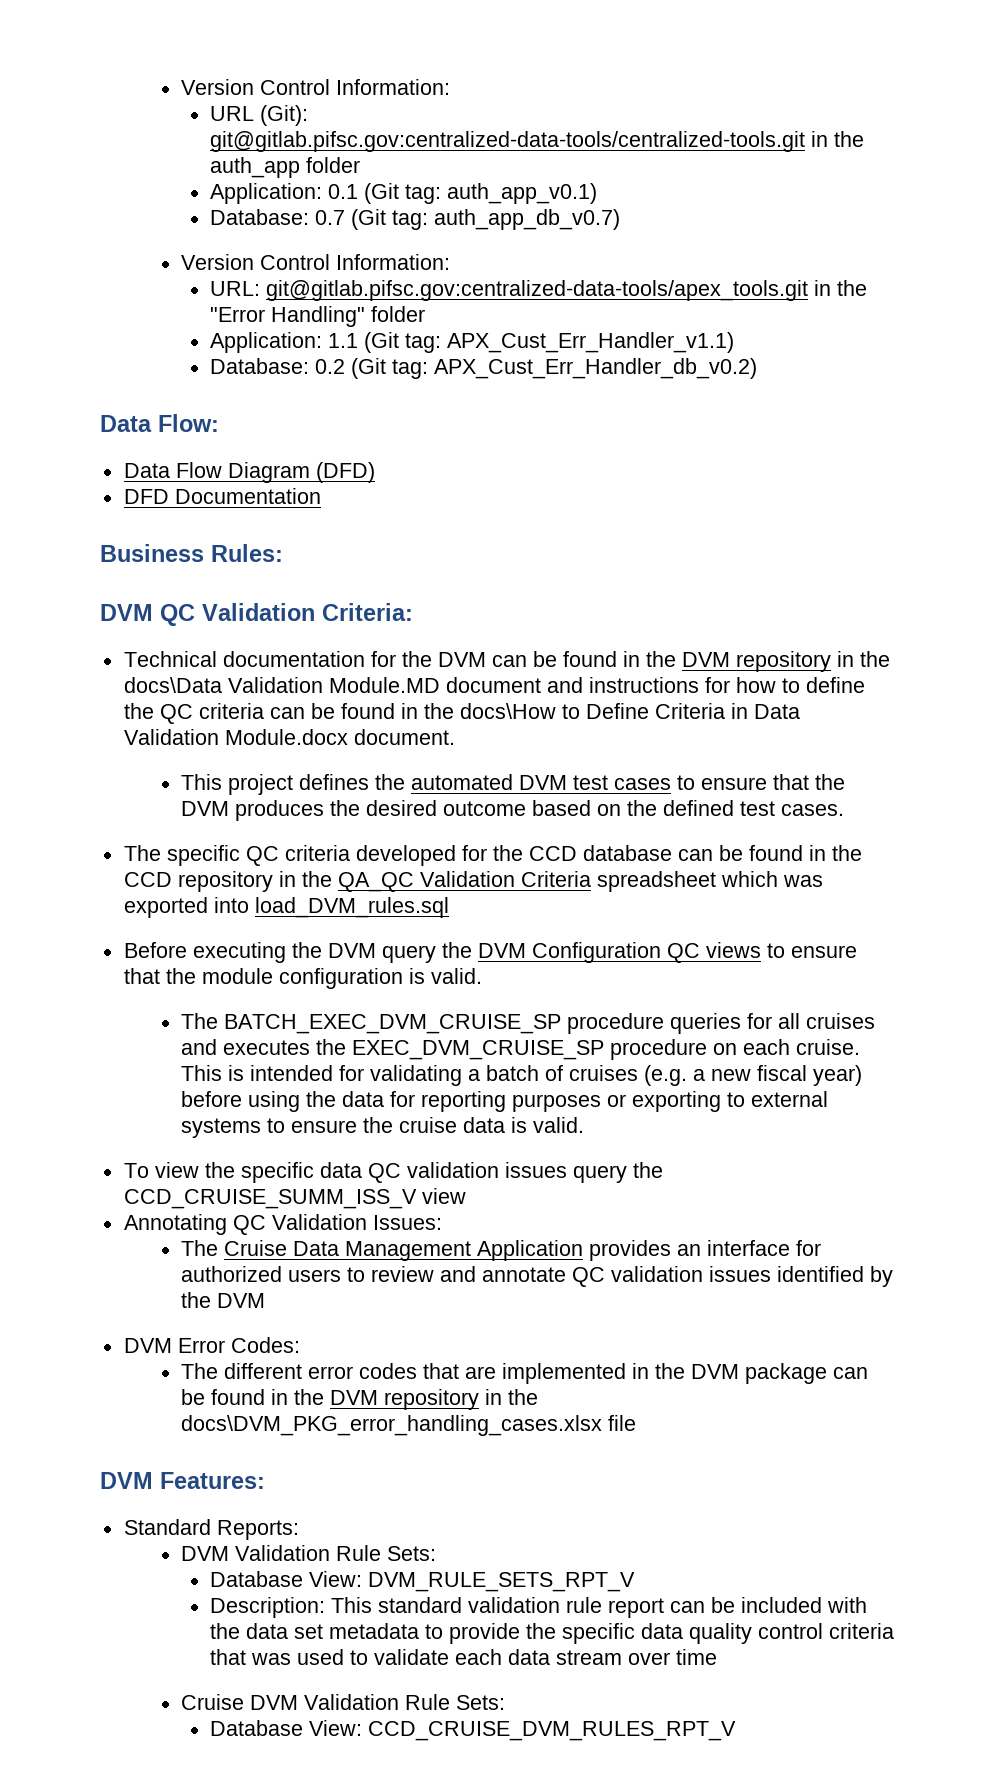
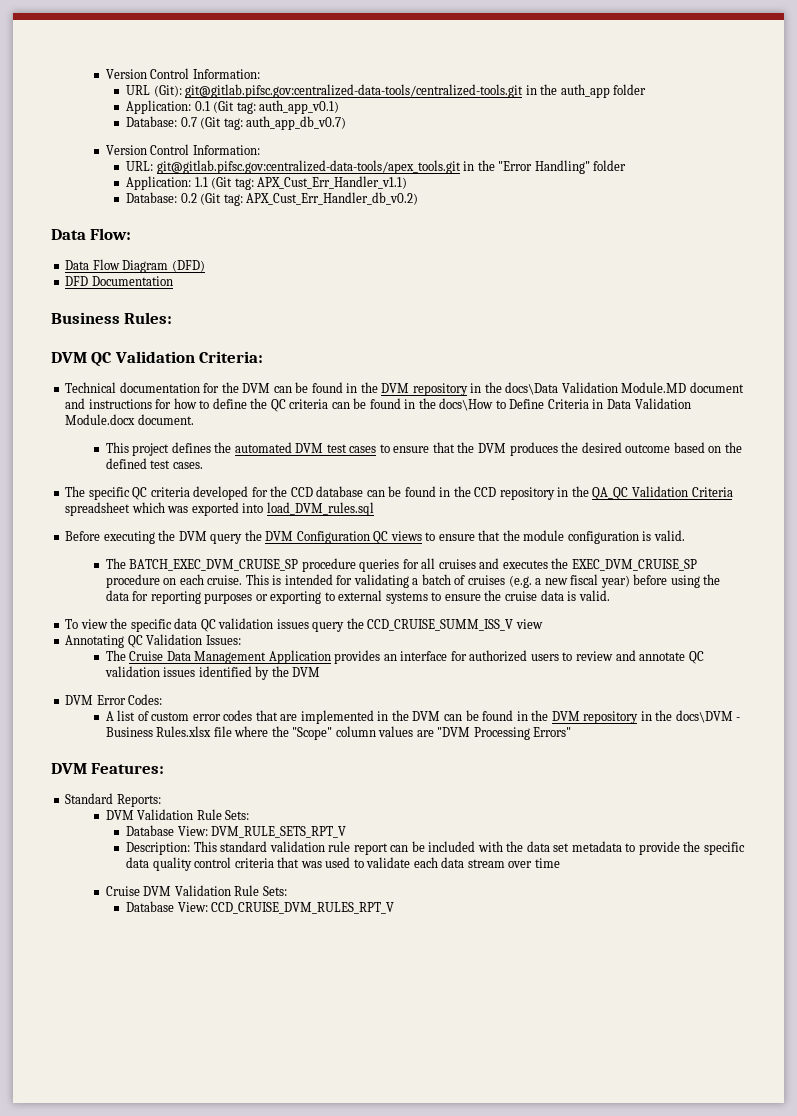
[181,1363,303,1379] The different -> [105,710,190,721] A list of custom
[745,1363,869,1384] [181,1389,539,1410] [181,1415,637,1436] package can be found in the DVM repository in the docs\DVM_PKG_error_handling_cases.xlsx file -> [443,710,741,724] [105,726,572,740] can be found in the DVM repository in the docs\DVM - Business Rules.xlsx file where the "Scope" column values are "DVM Processing Errors"

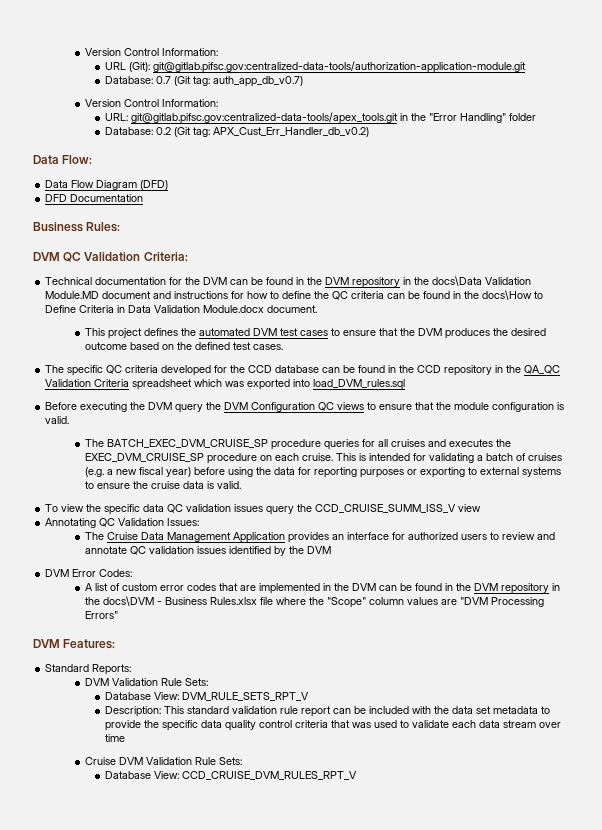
[185,84,647,98] [126,100,340,114] git@gitlab.pifsc.gov:centralized-data-tools/centralized-tools.git in the auth_app folder // Application: 0.1 (Git tag: auth_app_v0.1) -> [152,61,526,73] git@gitlab.pifsc.gov:centralized-data-tools/authorization-application-module.git
[126,176,408,190] // Application: 1.1 (Git tag: APX_Cust_Err_Handler_v1.1) -> (536, 117) none

